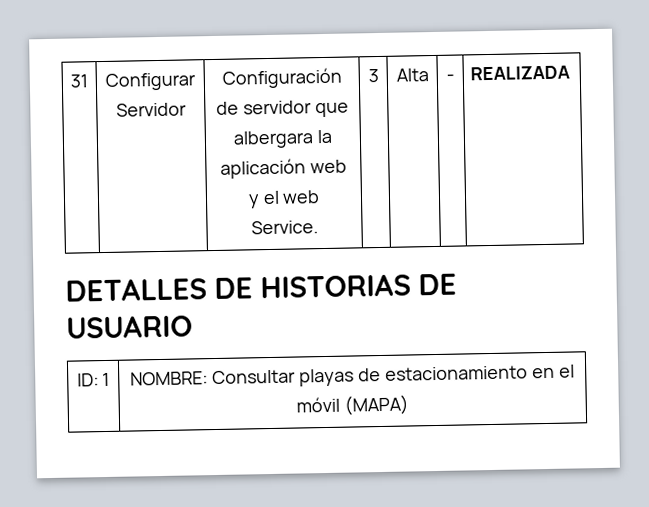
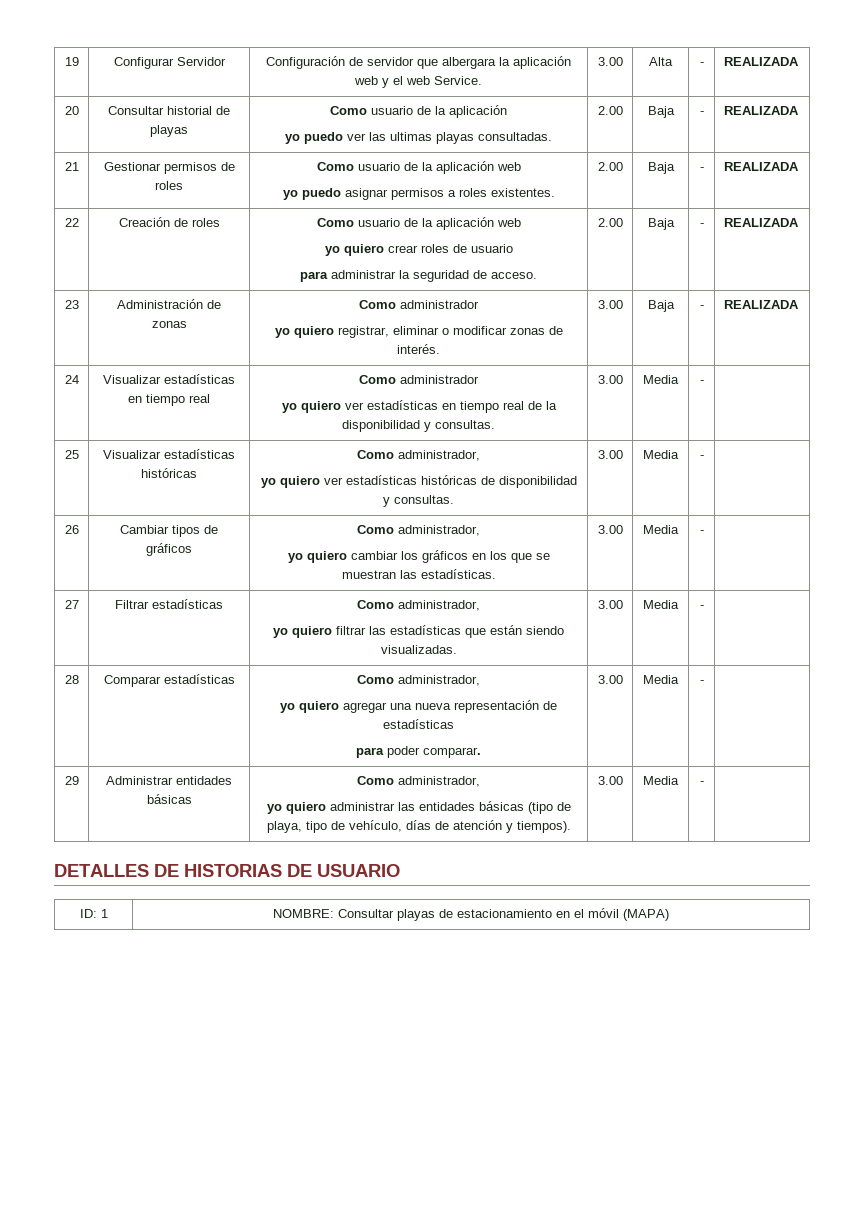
[70,74,88,88] 31 -> [64,57,79,66] 19
[367,68,379,83] 3 -> [597,57,623,66] 3.00
(571, 73) none -> [64,106,79,115] [108,106,230,115] [150,125,188,137] [330,105,507,118] [285,132,552,144] [597,106,623,115] [647,106,675,118] [699,111,704,115] [723,106,799,115] [64,162,79,171] [103,162,235,174] [155,181,183,190] [316,161,521,174] [282,188,555,200] [597,162,623,171] [647,162,675,174] [699,167,704,171] [723,162,799,171] [64,218,79,227] [118,217,220,227] [316,217,521,230] [324,244,513,256] [300,270,537,282] [597,218,623,227] [647,218,675,230] [699,223,704,227] [723,218,799,227] [64,300,79,309] [117,299,221,309] [151,321,187,328] [359,300,479,309] [274,326,563,338] [397,344,440,354] [597,300,623,309] [647,300,675,312] [699,305,704,309] [723,300,799,309] [64,375,79,384] [103,374,235,384] [128,394,210,406] [359,375,479,384] [281,400,557,413] [342,420,495,432] [597,375,623,384] [643,375,679,384] [699,380,704,384] [64,450,79,459] [103,449,235,459] [141,468,197,478] [357,450,480,461] [260,475,577,488] [383,495,454,507] [597,450,623,459] [643,450,679,459] [699,455,704,459] [64,525,79,534] [120,525,218,537] [146,543,192,556] [357,525,480,536] [287,550,550,563] [341,569,496,579] [597,525,623,534] [643,525,679,534] [699,530,704,534] [64,600,79,609] [115,599,223,609] [357,600,480,611] [273,625,564,638] [380,645,457,654] [597,600,623,609] [643,600,679,609] [699,605,704,609] [64,675,79,684] [103,674,235,687] [357,675,480,686] [280,700,557,713] [383,719,454,729] [356,746,481,758] [597,675,623,684] [643,675,679,684] [699,680,704,684] [64,776,79,785] [106,776,232,785] [146,794,192,804] [357,776,480,787] [266,801,571,814] [266,820,571,833] [597,776,623,785] [643,776,679,785] [699,781,704,785] // 20 | Consultar historial de playas | Como usuario de la aplicación // yo puedo ver las ultimas playas consultadas. | 2.00 | Baja | - | REALIZADA // 21 | Gestionar permisos de roles | Como usuario de la aplicación web // yo puedo asignar permisos a roles existentes. | 2.00 | Baja | - | REALIZADA // 22 | Creación de roles | Como usuario de la aplicación web // yo quiero crear roles de usuario // para administrar la seguridad de acceso. | 2.00 | Baja | - | REALIZADA // 23 | Administración de zonas | Como administrador // yo quiero registrar, eliminar o modificar zonas de interés. | 3.00 | Baja | - | REALIZADA // 24 | Visualizar estadísticas en tiempo real | Como administrador // yo quiero ver estadísticas en tiempo real de la disponibilidad y consultas. | 3.00 | Media | - | // 25 | Visualizar estadísticas históricas | Como administrador, // yo quiero ver estadísticas históricas de disponibilidad y consultas. | 3.00 | Media | - | // 26 | Cambiar tipos de gráficos | Como administrador, // yo quiero cambiar los gráficos en los que se muestran las estadísticas. | 3.00 | Media | - | // 27 | Filtrar estadísticas | Como administrador, // yo quiero filtrar las estadísticas que están siendo visualizadas. | 3.00 | Media | - | // 28 | Comparar estadísticas | Como administrador, // yo quiero agregar una nueva representación de estadísticas // para poder comparar. | 3.00 | Media | - | // 29 | Administrar entidades básicas | Como administrador, // yo quiero administrar las entidades básicas (tipo de playa, tipo de vehículo, días de atención y tiempos). | 3.00 | Media | - |

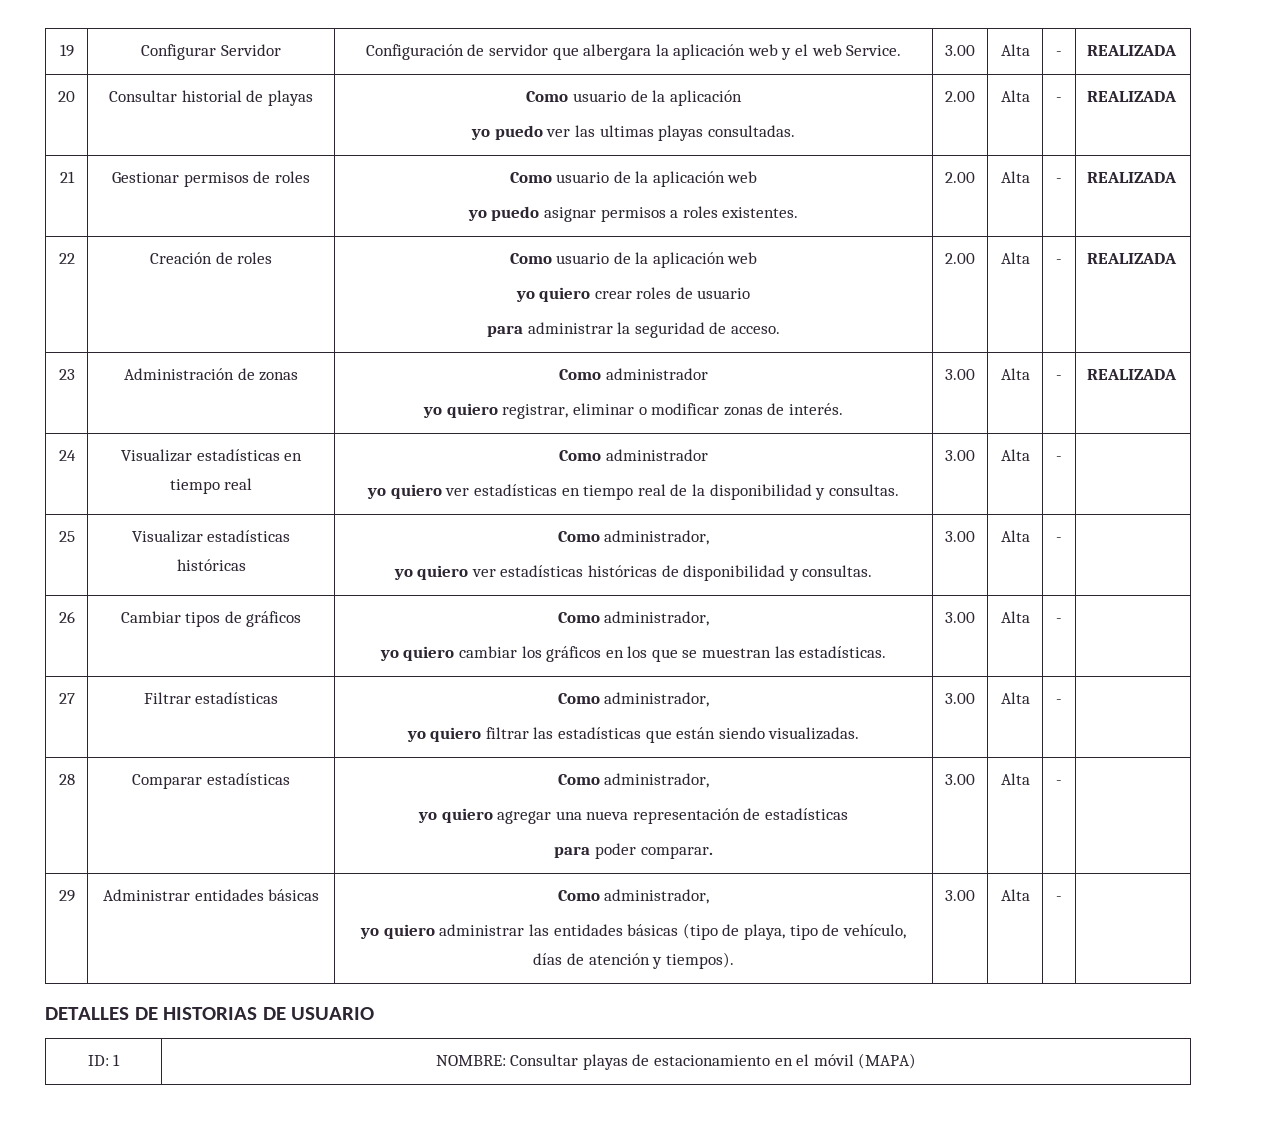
[647,106,675,118] Baja -> [1000,90,1030,102] Alta
[647,162,675,174] Baja -> [1000,171,1030,183] Alta
[647,218,675,230] Baja -> [1000,252,1030,264] Alta
[647,300,675,312] Baja -> [1000,368,1030,380] Alta
[643,375,679,384] Media -> [1000,449,1030,461] Alta
[643,450,679,459] Media -> [1000,530,1030,542] Alta
[643,525,679,534] Media -> [1000,611,1030,623] Alta
[643,600,679,609] Media -> [1000,692,1030,704] Alta
[643,675,679,684] Media -> [1000,773,1030,785] Alta
[643,776,679,785] Media -> [1000,889,1030,901] Alta

